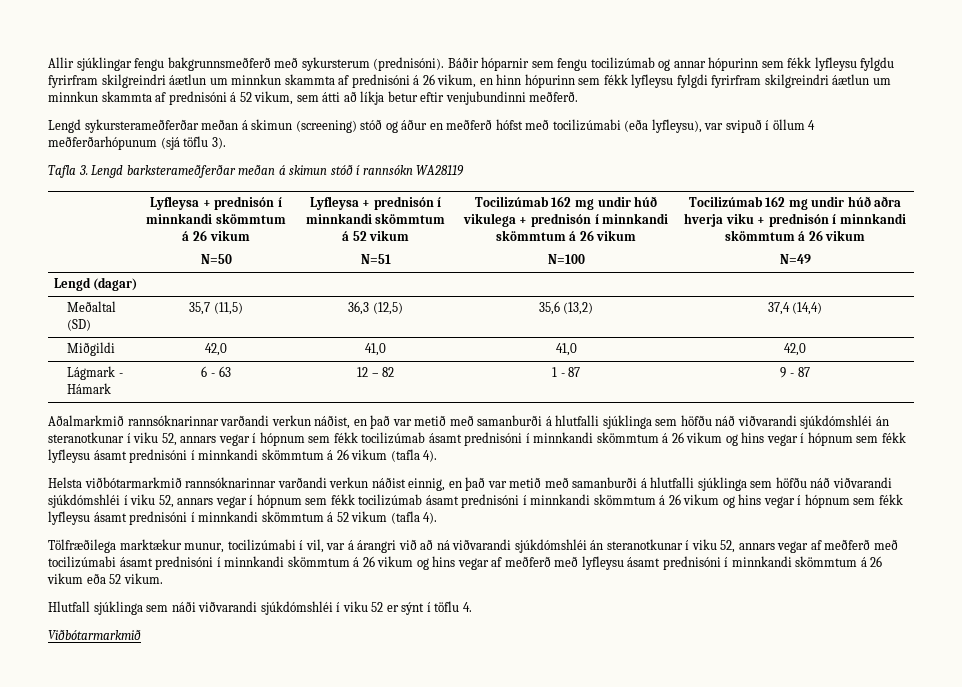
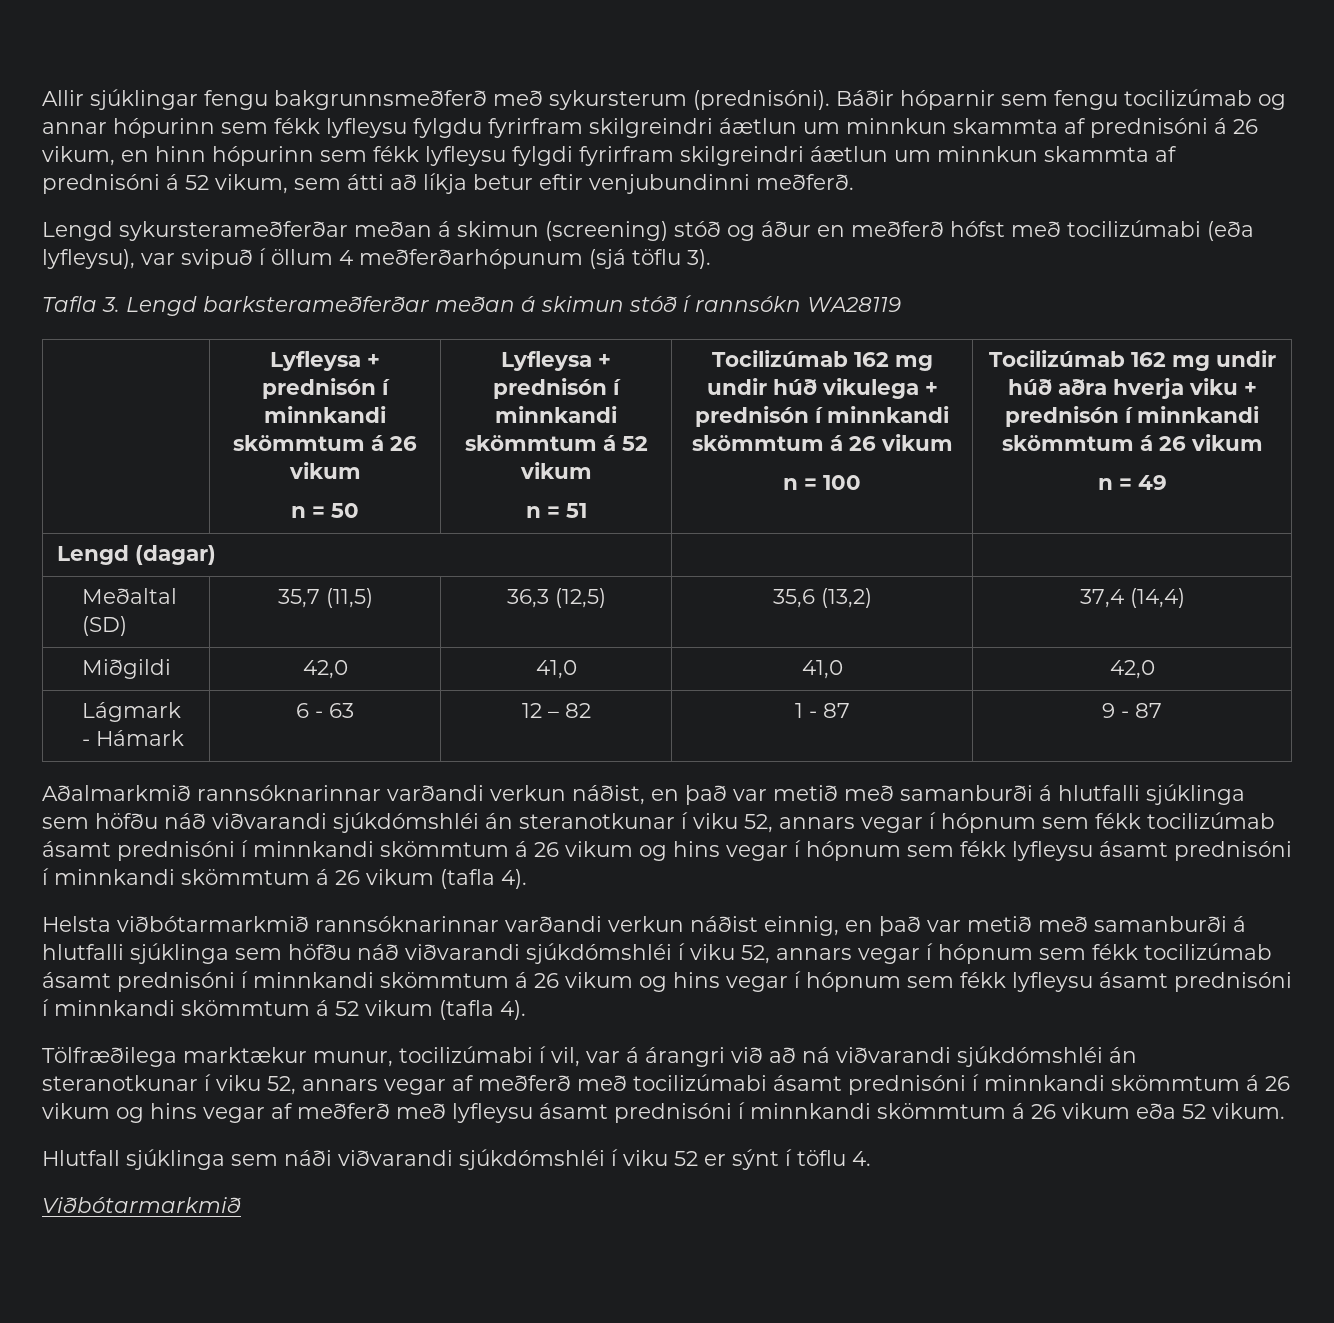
[200,254,232,264] N=50 -> [291,503,359,518] n = 50
[360,254,391,264] N=51 -> [525,503,587,518] n = 51
[547,254,585,264] N=100 -> [783,475,861,490] n = 100
[779,254,811,264] N=49 -> [1097,475,1167,490] n = 49

